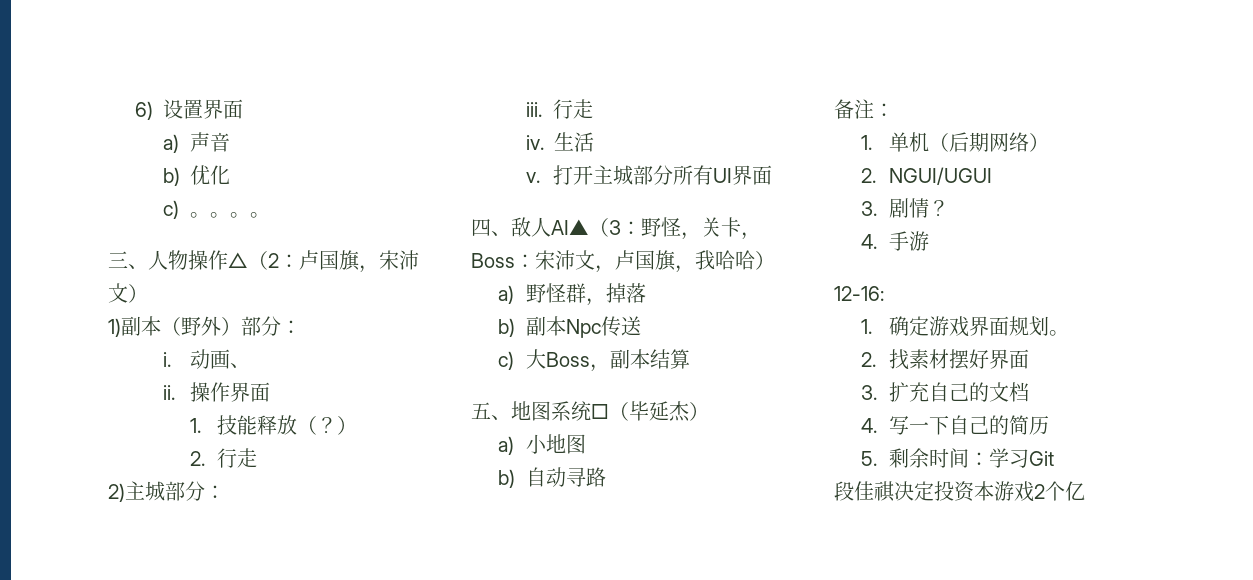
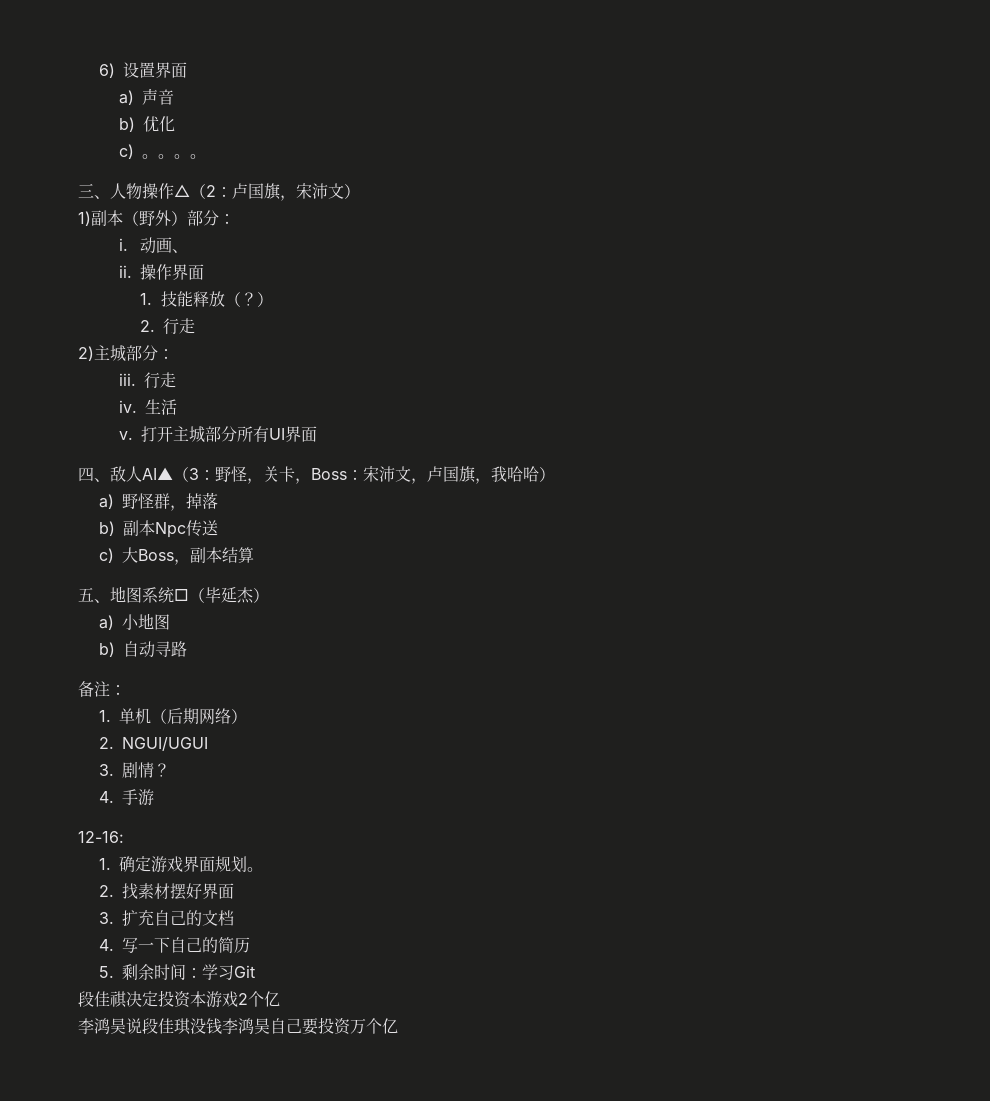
(1085, 491) none -> [78,1017,398,1035] // 李鸿昊说段佳琪没钱李鸿昊自己要投资万个亿

